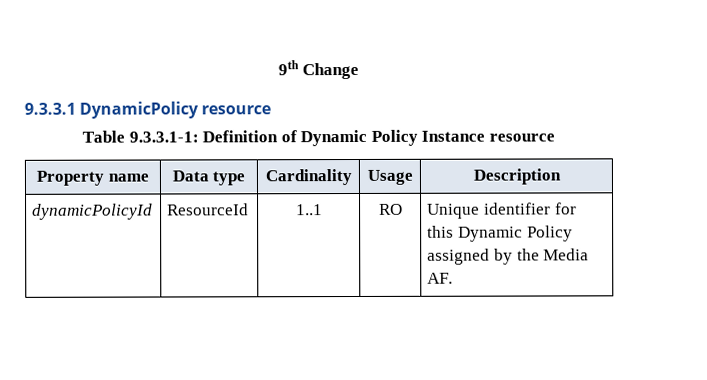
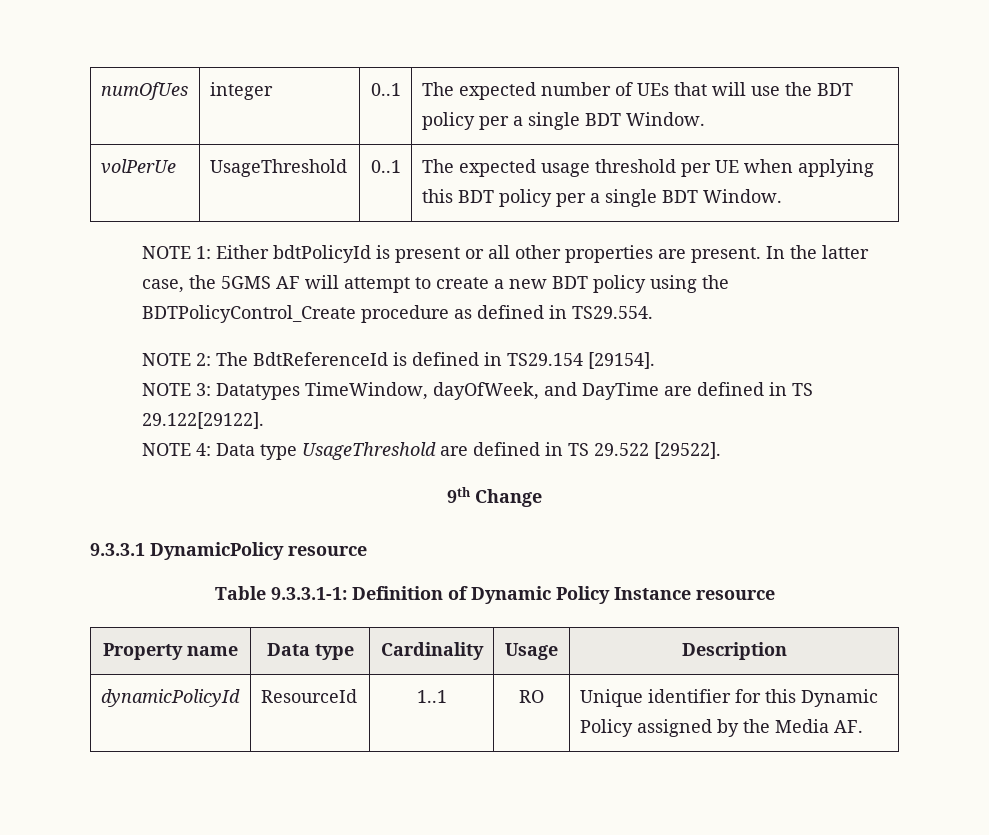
(277, 68) none -> [100,82,188,100] [209,82,273,100] [370,83,401,96] [421,82,853,100] [421,112,705,130] [100,159,176,174] [209,159,347,177] [370,160,401,173] [421,159,874,177] [421,189,782,207] [142,245,870,263] [142,275,730,293] [142,305,654,323] [142,352,656,369] [142,382,814,400] [142,412,265,429] [142,442,722,460] numOfUes | integer | 0..1 | The expected number of UEs that will use the BDT policy per a single BDT Window. // volPerUe | UsageThreshold | 0..1 | The expected usage threshold per UE when applying this BDT policy per a single BDT Window. // NOTE 1: Either bdtPolicyId is present or all other properties are present. In the latter case, the 5GMS AF will attempt to create a new BDT policy using the BDTPolicyControl_Create procedure as defined in TS29.554. // NOTE 2: The BdtReferenceId is defined in TS29.154 [29154]. // NOTE 3: Datatypes TimeWindow, dayOfWeek, and DayTime are defined in TS 29.122[29122]. // NOTE 4: Data type UsageThreshold are defined in TS 29.522 [29522]. //

